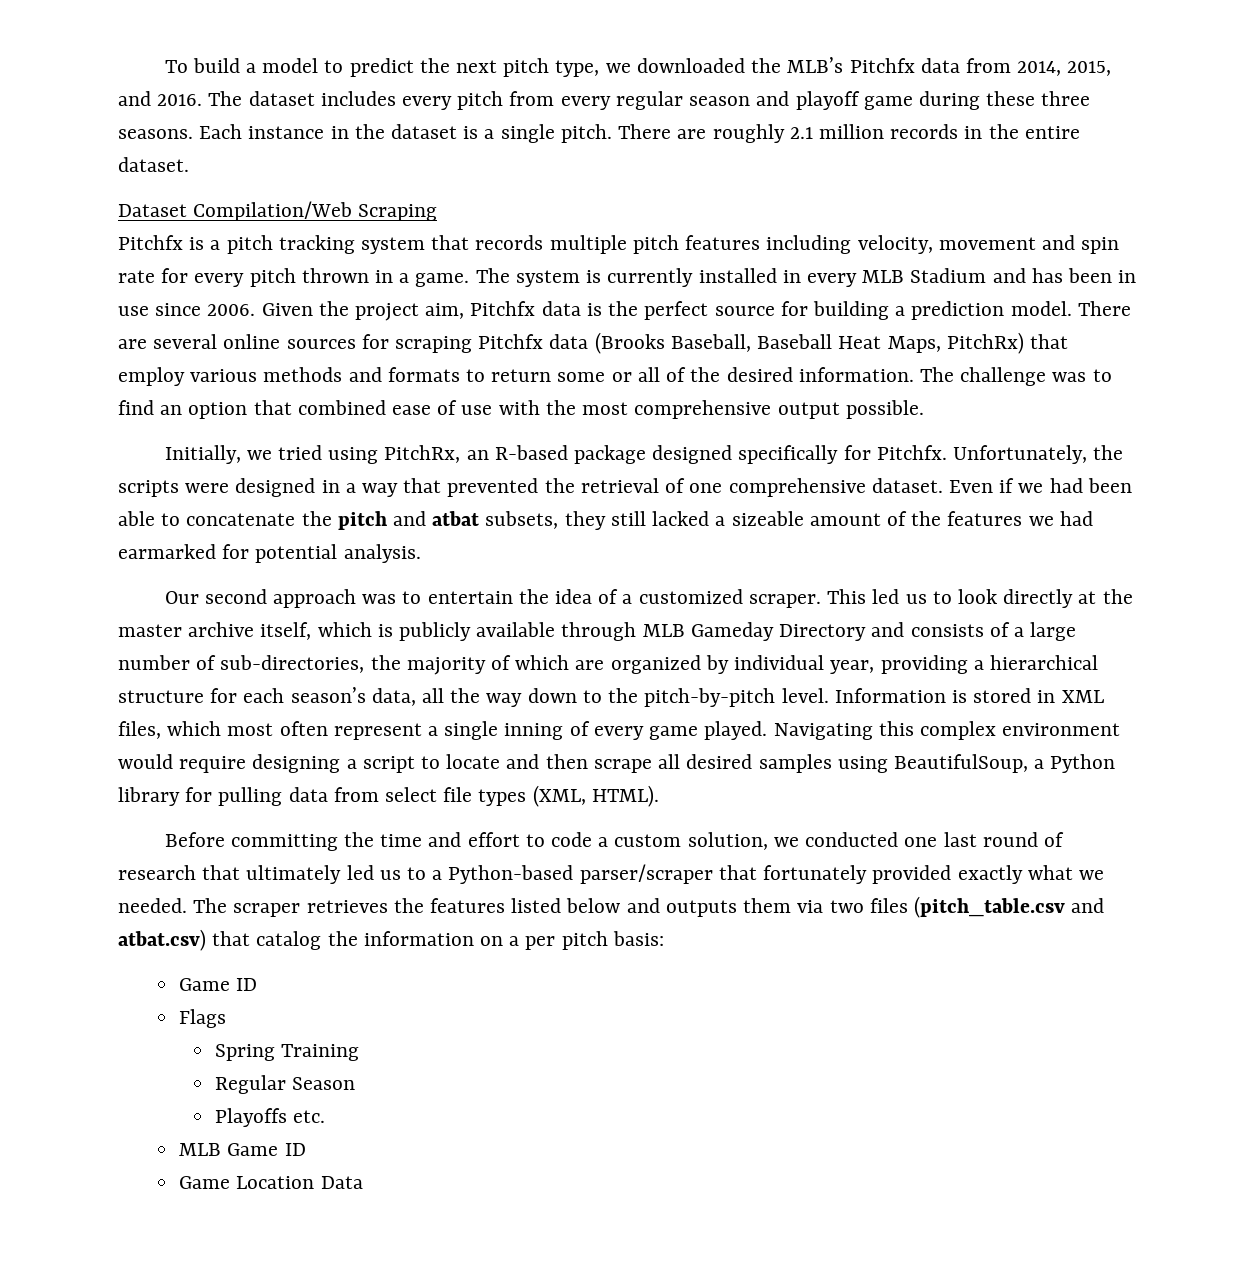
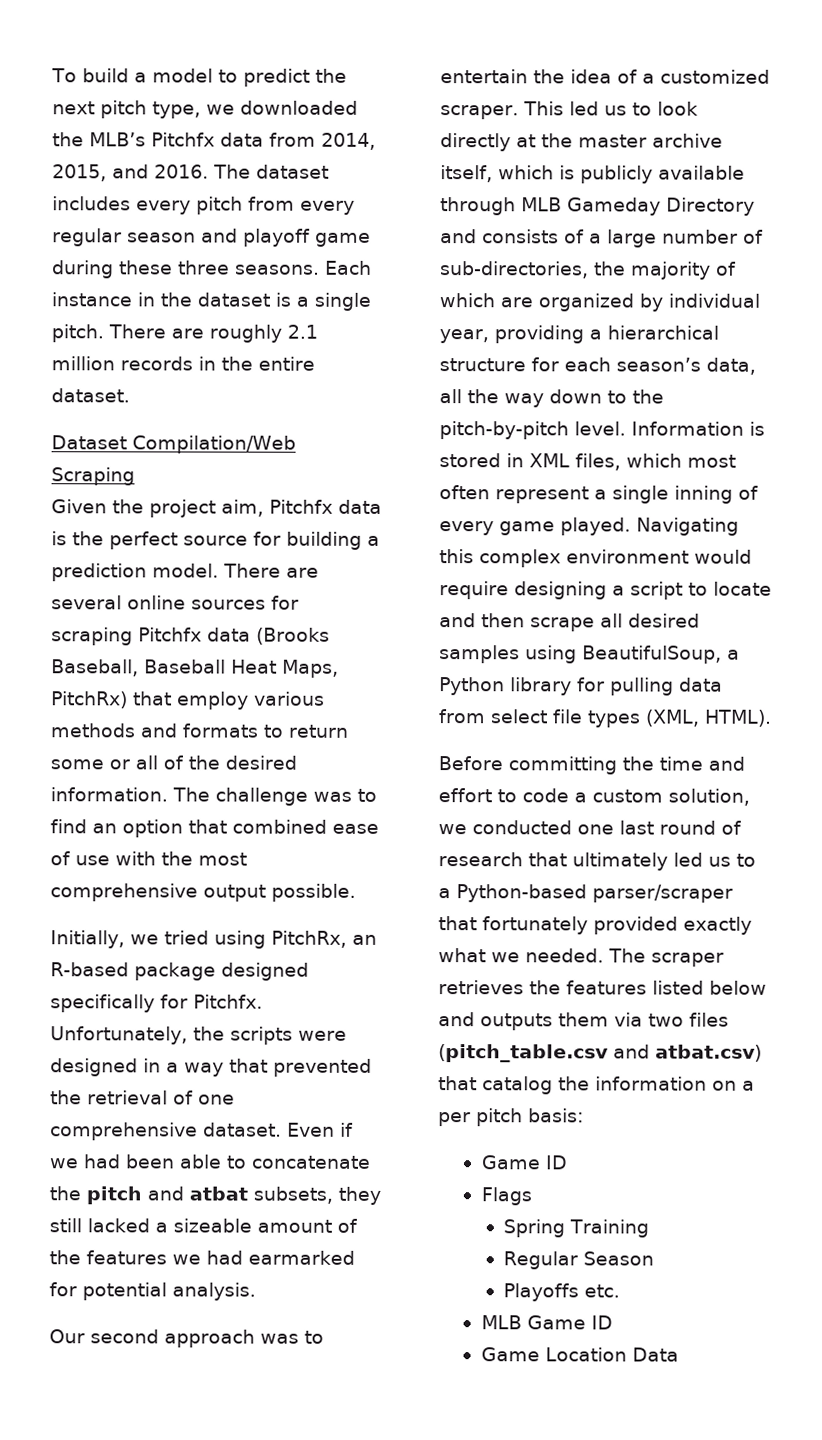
[118,235,1120,254] [118,268,1137,287] [118,303,256,316] Pitchfx is a pitch tracking system that records multiple pitch features including velocity, movement and spin rate for every pitch thrown in a game. The system is currently installed in every MLB Stadium and has been in use since 2006. -> (135, 476) none

